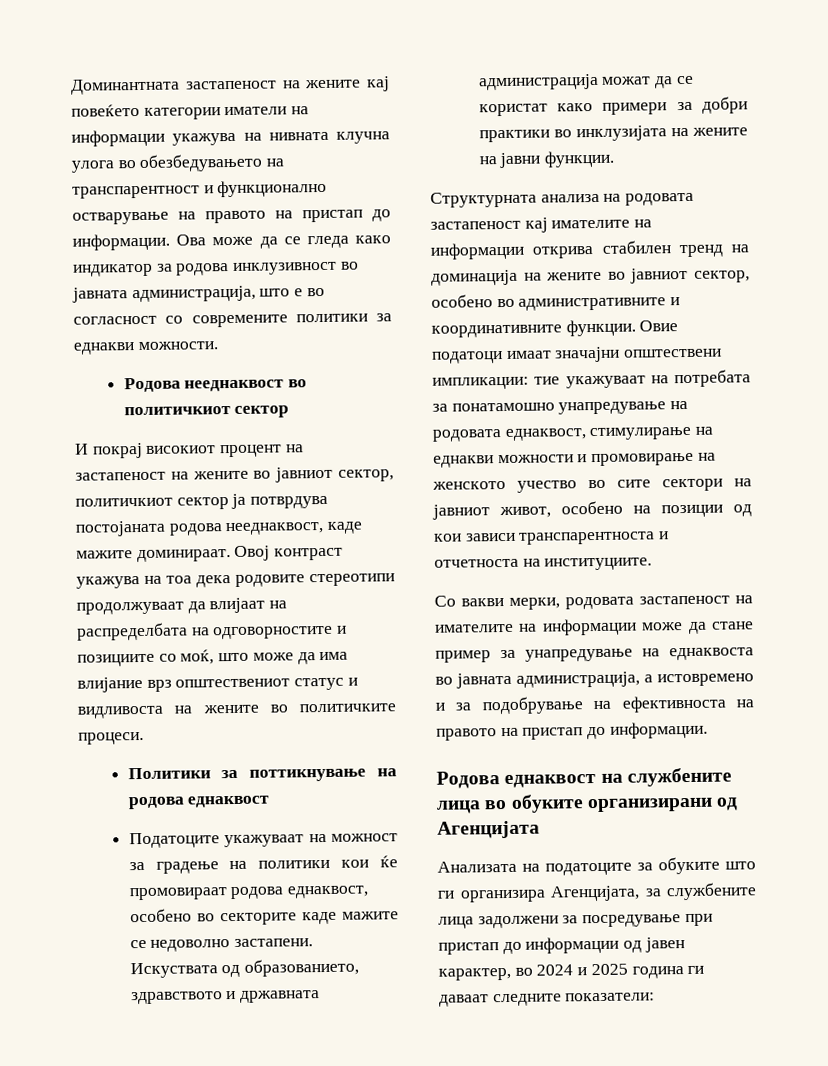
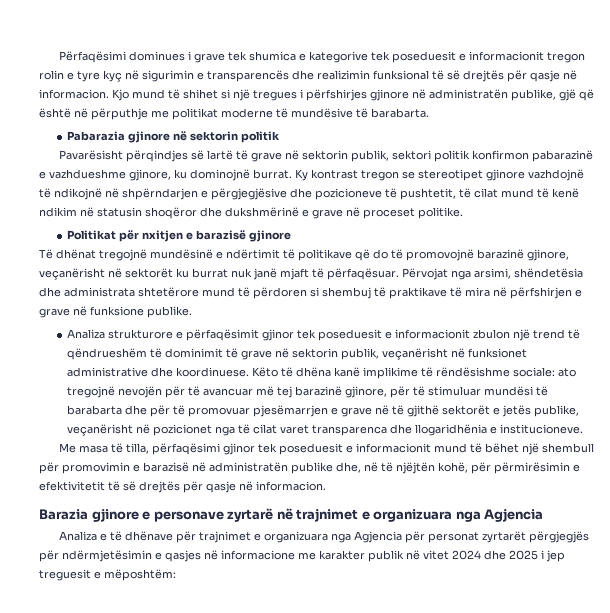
[70,76,390,95] [71,103,310,120] [71,129,390,147] [71,153,285,173] [72,179,328,199] [72,209,391,225] [72,233,391,251] [73,261,359,277] [72,285,325,303] [73,313,392,328] [73,341,218,355] [123,377,308,393] [123,405,290,418] [74,442,304,459] [75,466,395,483] [75,493,329,510] [75,520,364,537] [76,545,344,563] [76,573,395,589] [76,597,288,615] [76,622,348,641] [77,649,349,667] [77,676,358,693] [77,703,396,719] [78,731,144,745] [127,767,397,782] [127,795,270,810] [128,832,398,849] [128,855,398,874] [128,885,370,901] [129,908,399,926] [129,938,314,952] [129,958,360,979] [130,990,321,1005] [477,73,694,91] [478,96,748,117] [478,125,748,143] [478,150,615,169] [430,191,695,208] [430,217,653,233] [430,240,749,260] [431,267,750,286] [431,294,681,311] [431,319,679,338] [432,346,723,364] [432,369,751,390] [432,400,689,415] [432,426,714,442] [433,452,716,468] [432,478,752,493] [432,500,752,520] [434,531,670,545] [434,557,653,571] [434,595,753,610] [435,618,754,636] [435,647,754,663] [435,671,754,689] [435,695,754,715] [436,721,708,741] [436,767,732,789] [436,794,739,814] [437,820,540,839] [437,856,756,876] [437,882,757,903] [438,913,713,929] [438,936,685,955] [438,963,705,981] [439,992,656,1007] Доминантната застапеност на жените кај повеќето категории иматели на информации укажува на нивната клучна улога во обезбедувањето на транспарентност и функционално остварување на правото на пристап до информации. Ова може да се гледа како индикатор за родова инклузивност во јавната администрација, што е во согласност со современите политики за еднакви можности. // Родова нееднаквост во политичкиот сектор // И покрај високиот процент на застапеност на жените во јавниот сектор, политичкиот сектор ја потврдува постојаната родова нееднаквост, каде мажите доминираат. Овој контраст укажува на тоа дека родовите стереотипи продолжуваат да влијаат на распределбата на одговорностите и позициите со моќ, што може да има влијание врз општествениот статус и видливоста на жените во политичките процеси. // Политики за поттикнување на родова еднаквост // Податоците укажуваат на можност за градење на политики кои ќе промовираат родова еднаквост, особено во секторите каде мажите се недоволно застапени. Искуствата од образованието, здравството и државната администрација можат да се користат како примери за добри практики во инклузијата на жените на јавни функции. // Структурната анализа на родовата застапеност кај имателите на информации открива стабилен тренд на доминација на жените во јавниот сектор, особено во административните и координативните функции. Овие податоци имаат значајни општествени импликации: тие укажуваат на потребата за понатамошно унапредување на родовата еднаквост, стимулирање на еднакви можности и промовирање на женското учество во сите сектори на јавниот живот, особено на позиции од кои зависи транспарентноста и отчетноста на институциите. // Со вакви мерки, родовата застапеност на имателите на информации може да стане пример за унапредување на еднаквоста во јавната администрација, а истовремено и за подобрување на ефективноста на правото на пристап до информации. // Родова еднаквост на службените лица во обуките организирани од Агенцијата // Анализата на податоците за обуките што ги организира Агенцијата, за службените лица задолжени за посредување при пристап до информации од јавен карактер, во 2024 и 2025 година ги даваат следните показатели: -> [58,51,585,63] [39,70,577,82] [39,89,594,101] [39,108,429,120] [67,131,281,143] [58,150,593,162] [39,169,584,181] [39,188,579,200] [39,207,463,219] [67,230,292,242] [39,249,569,261] [39,268,583,280] [39,287,582,299] [39,306,192,318] [67,329,581,341] [67,348,528,360] [67,367,577,379] [67,386,549,398] [67,405,580,417] [67,424,584,436] [58,443,594,455] [39,462,580,474] [39,481,326,493] [39,508,544,522] [58,531,589,543] [39,550,565,562] [39,569,176,581] Përfaqësimi dominues i grave tek shumica e kategorive tek poseduesit e informacionit tregon rolin e tyre kyç në sigurimin e transparencës dhe realizimin funksional të së drejtës për qasje në informacion. Kjo mund të shihet si një tregues i përfshirjes gjinore në administratën publike, gjë që është në përputhje me politikat moderne të mundësive të barabarta. // Pabarazia gjinore në sektorin politik // Pavarësisht përqindjes së lartë të grave në sektorin publik, sektori politik konfirmon pabarazinë e vazhdueshme gjinore, ku dominojnë burrat. Ky kontrast tregon se stereotipet gjinore vazhdojnë të ndikojnë në shpërndarjen e përgjegjësive dhe pozicioneve të pushtetit, të cilat mund të kenë ndikim në statusin shoqëror dhe dukshmërinë e grave në proceset politike. // Politikat për nxitjen e barazisë gjinore // Të dhënat tregojnë mundësinë e ndërtimit të politikave që do të promovojnë barazinë gjinore, veçanërisht në sektorët ku burrat nuk janë mjaft të përfaqësuar. Përvojat nga arsimi, shëndetësia dhe administrata shtetërore mund të përdoren si shembuj të praktikave të mira në përfshirjen e grave në funksione publike. // Analiza strukturore e përfaqësimit gjinor tek poseduesit e informacionit zbulon një trend të qëndrueshëm të dominimit të grave në sektorin publik, veçanërisht në funksionet administrative dhe koordinuese. Këto të dhëna kanë implikime të rëndësishme sociale: ato tregojnë nevojën për të avancuar më tej barazinë gjinore, për të stimuluar mundësi të barabarta dhe për të promovuar pjesëmarrjen e grave në të gjithë sektorët e jetës publike, veçanërisht në pozicionet nga të cilat varet transparenca dhe llogaridhënia e institucioneve. // Me masa të tilla, përfaqësimi gjinor tek poseduesit e informacionit mund të bëhet një shembull për promovimin e barazisë në administratën publike dhe, në të njëjtën kohë, për përmirësimin e efektivitetit të së drejtës për qasje në informacion. // Barazia gjinore e personave zyrtarë në trajnimet e organizuara nga Agjencia // Analiza e të dhënave për trajnimet e organizuara nga Agjencia për personat zyrtarët përgjegjës për ndërmjetësimin e qasjes në informacione me karakter publik në vitet 2024 dhe 2025 i jep treguesit e mëposhtëm:

